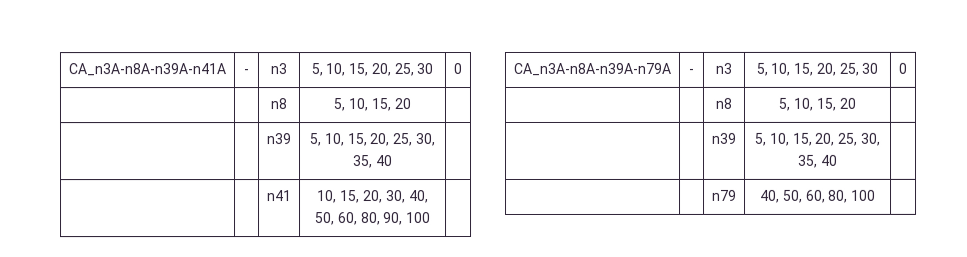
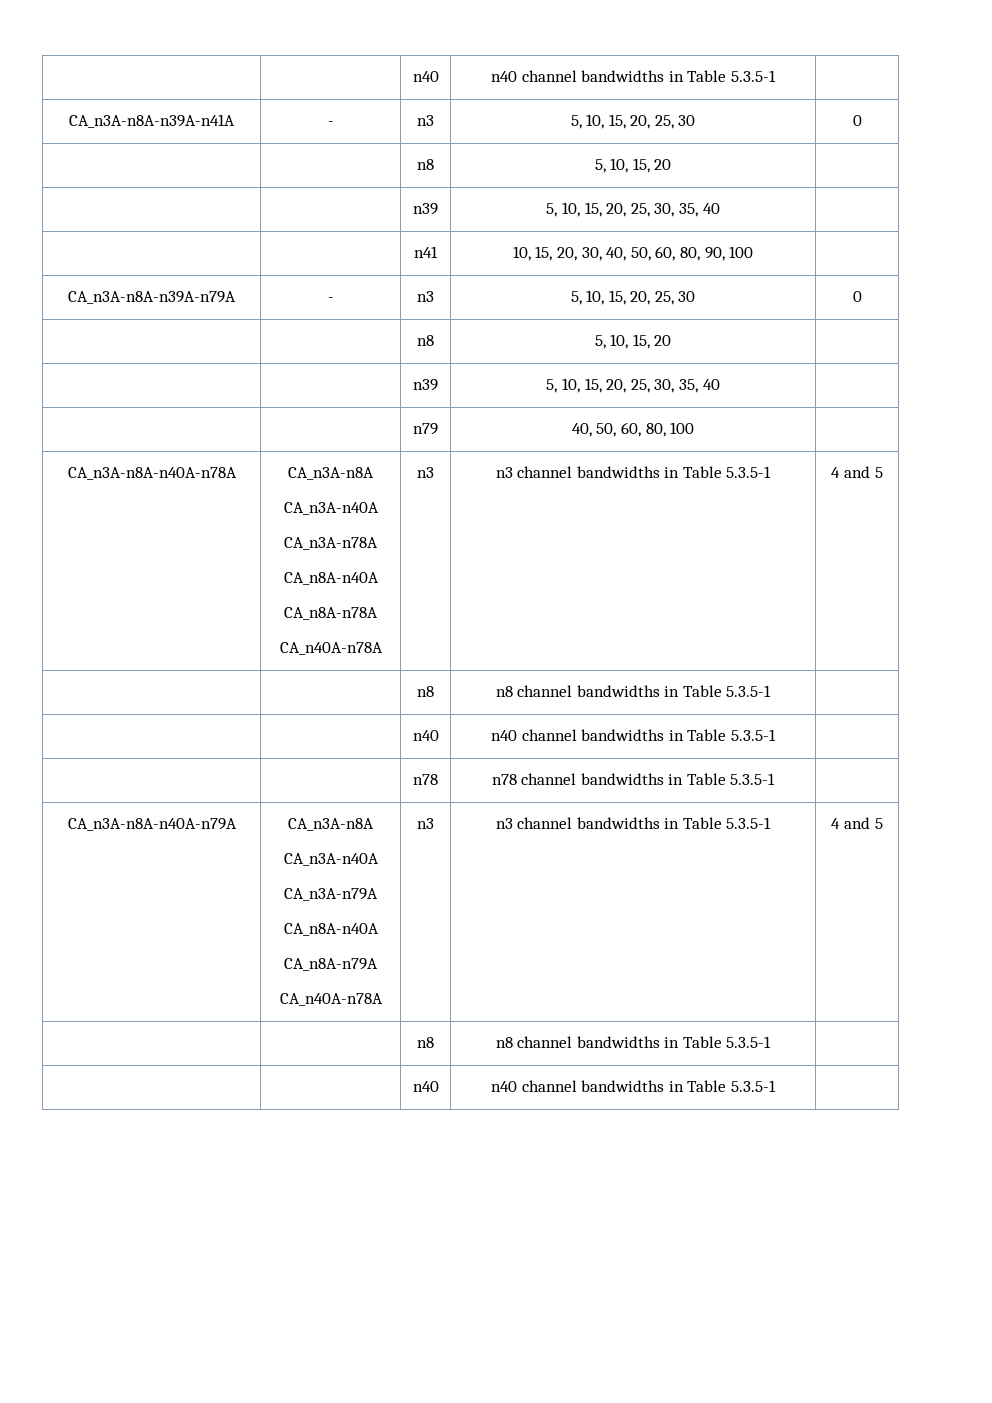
(68, 70) none -> [412,71,439,82] [491,70,776,82] | | n40 | n40 channel bandwidths in Table 5.3.5-1 | //
(877, 195) none -> [67,467,237,480] [288,467,374,480] [283,502,379,515] [284,537,378,550] [283,572,379,585] [284,607,378,620] [279,642,383,655] [417,467,434,478] [495,466,772,478] [831,466,883,478] [417,686,434,697] [495,685,772,697] [412,730,439,741] [491,729,776,741] [413,774,438,785] [491,773,776,785] [67,818,237,831] [288,818,374,831] [283,853,379,866] [284,888,378,901] [283,923,379,936] [284,958,378,971] [279,993,383,1006] [417,818,434,829] [495,817,772,829] [831,817,883,829] [417,1037,434,1048] [495,1036,772,1048] [412,1081,439,1092] [491,1080,776,1092] // CA_n3A-n8A-n40A-n78A | CA_n3A-n8A // CA_n3A-n40A // CA_n3A-n78A // CA_n8A-n40A // CA_n8A-n78A // CA_n40A-n78A | n3 | n3 channel bandwidths in Table 5.3.5-1 | 4 and 5 // | | n8 | n8 channel bandwidths in Table 5.3.5-1 | // | | n40 | n40 channel bandwidths in Table 5.3.5-1 | // | | n78 | n78 channel bandwidths in Table 5.3.5-1 | // CA_n3A-n8A-n40A-n79A | CA_n3A-n8A // CA_n3A-n40A // CA_n3A-n79A // CA_n8A-n40A // CA_n8A-n79A // CA_n40A-n78A | n3 | n3 channel bandwidths in Table 5.3.5-1 | 4 and 5 // | | n8 | n8 channel bandwidths in Table 5.3.5-1 | // | | n40 | n40 channel bandwidths in Table 5.3.5-1 |

